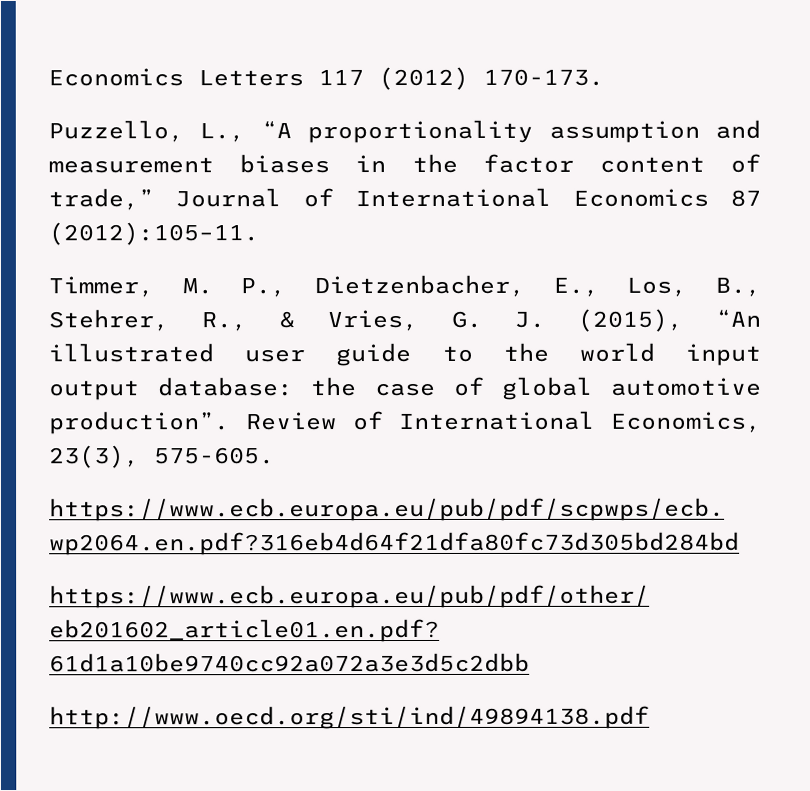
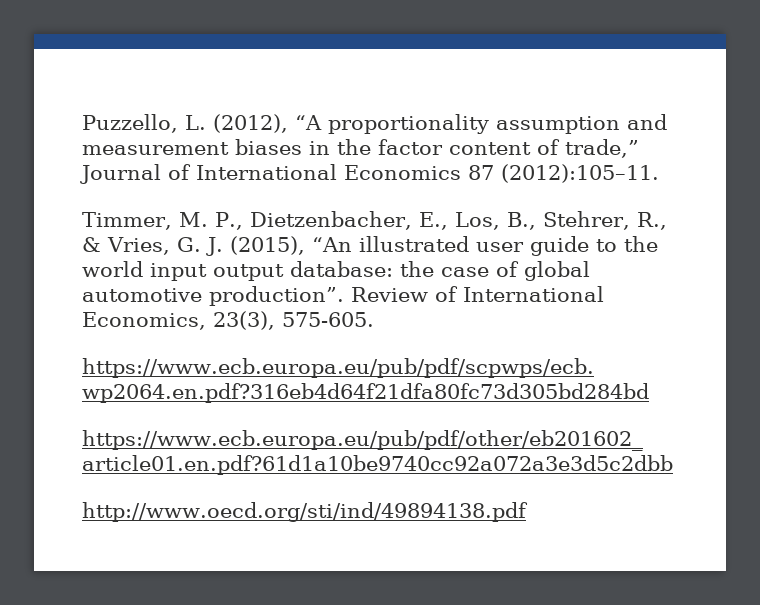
[48,66,604,91] [48,120,246,143] Economics Letters 117 (2012) 170-173. // Puzzello, L., -> [82,114,288,133] Puzzello, L. (2012),

